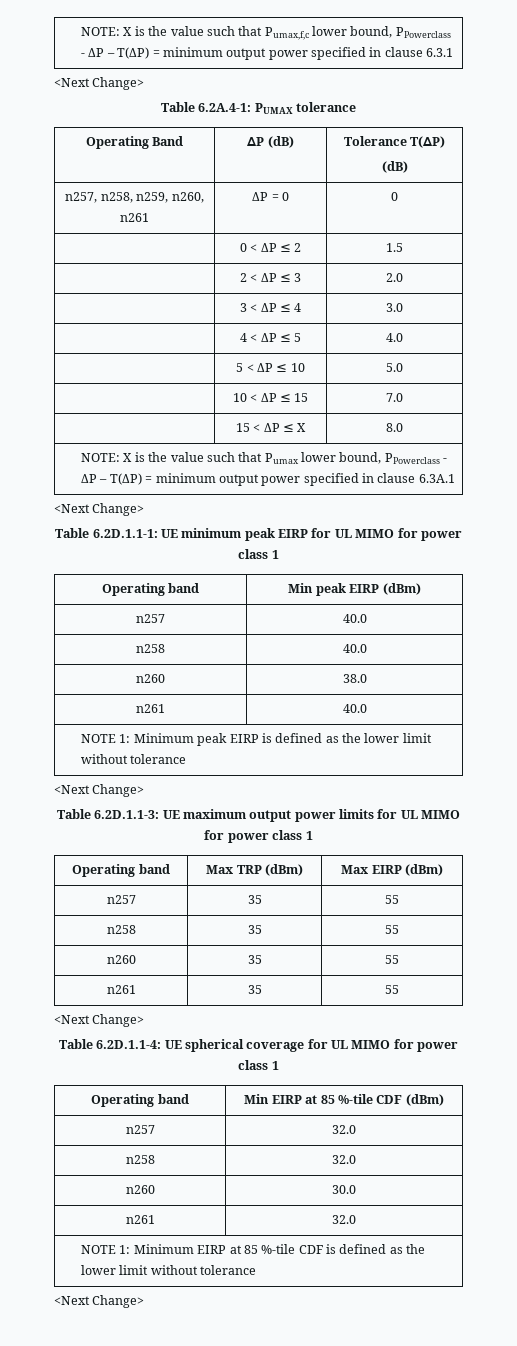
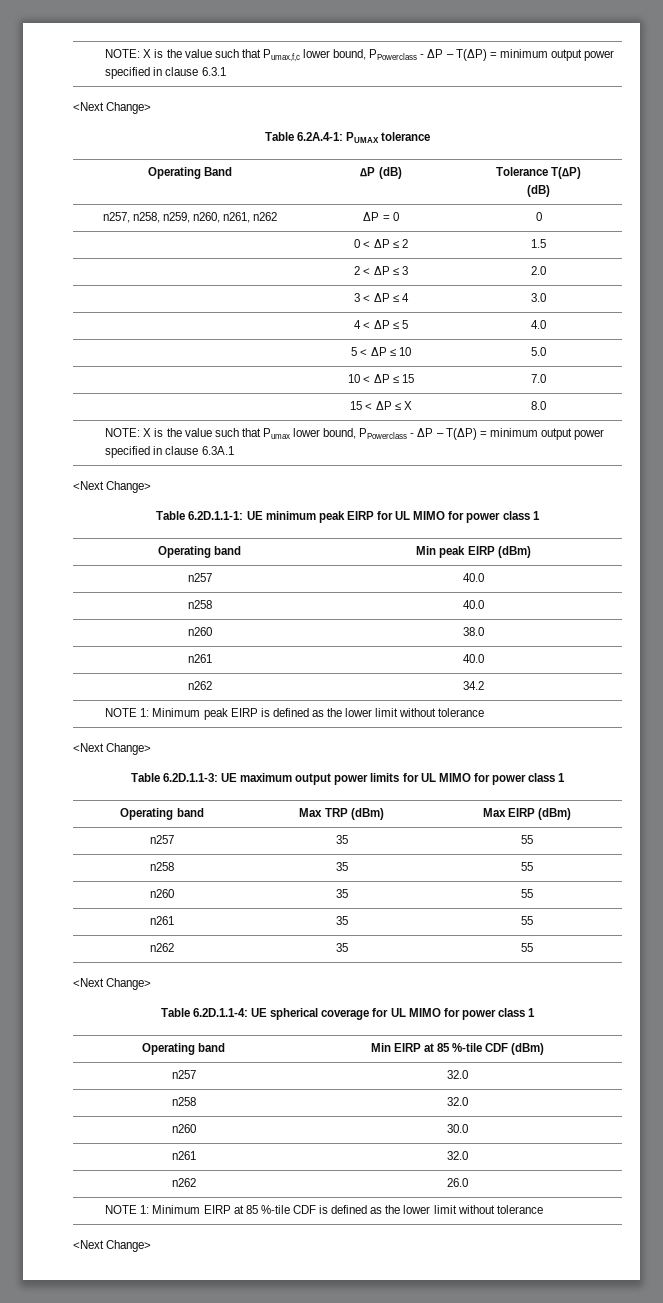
[120,213,149,222] n261 -> [223,212,278,223] n261, n262
(367, 708) none -> [187,681,212,690] [463,681,484,690] // n262 | 34.2
(399, 989) none -> [150,943,174,952] [335,943,348,952] [521,943,533,952] // n262 | 35 | 55
(356, 1219) none -> [171,1178,196,1187] [447,1178,468,1187] // n262 | 26.0

